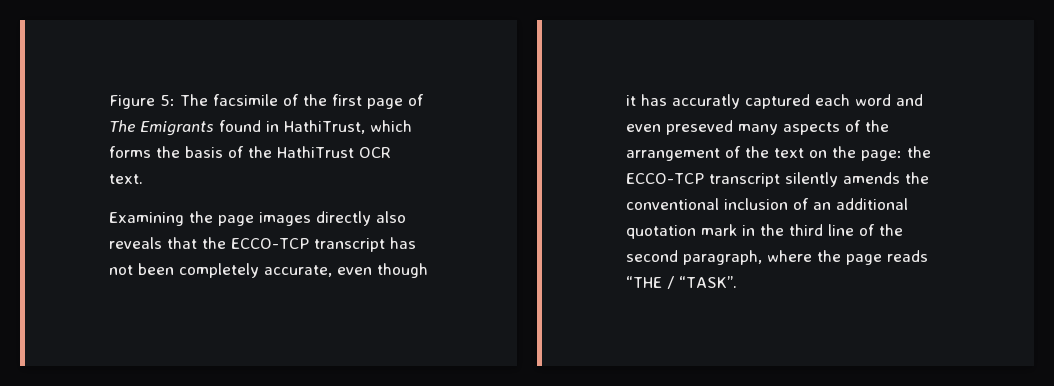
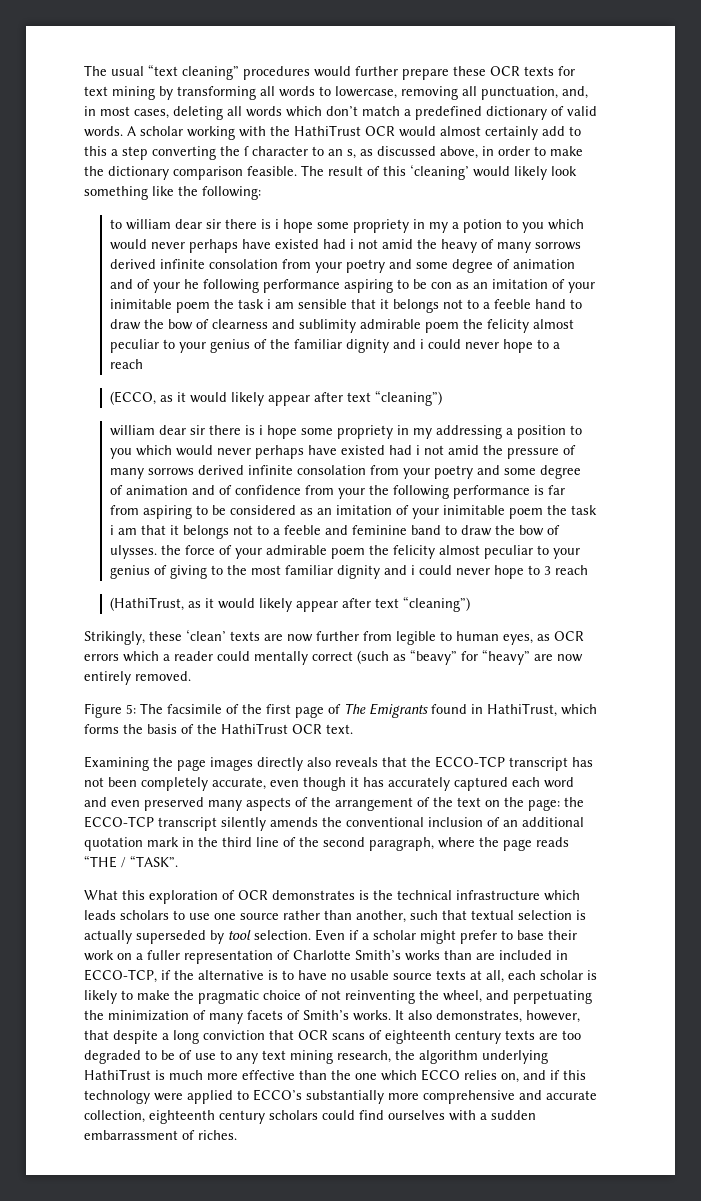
(109, 102) none -> [84,64,575,80] [84,86,588,100] [84,106,597,120] [84,125,581,140] [84,146,583,160] [84,164,577,180] [84,186,261,200] [110,219,585,233] [110,239,582,253] [110,259,576,273] [110,279,596,293] [110,299,583,313] [110,319,575,333] [110,339,561,353] [110,359,144,369] [110,390,443,406] [110,425,583,439] [110,445,577,459] [110,465,582,479] [110,485,566,499] [110,505,598,519] [110,525,561,539] [110,545,581,559] [110,565,589,579] [110,596,471,612] [84,629,584,645] [84,649,583,665] [84,671,191,685] The usual “text cleaning” procedures would further prepare these OCR texts for text mining by transforming all words to lowercase, removing all punctuation, and, in most cases, deleting all words which don’t match a predefined dictionary of valid words. A scholar working with the HathiTrust OCR would almost certainly add to this a step converting the ſ character to an s, as discussed above, in order to make the dictionary comparison feasible. The result of this ‘cleaning’ would likely look something like the following: // to william dear sir there is i hope some propriety in my a potion to you which would never perhaps have existed had i not amid the heavy of many sorrows derived infinite consolation from your poetry and some degree of animation and of your he following performance aspiring to be con as an imitation of your inimitable poem the task i am sensible that it belongs not to a feeble hand to draw the bow of clearness and sublimity admirable poem the felicity almost peculiar to your genius of the familiar dignity and i could never hope to a reach // (ECCO, as it would likely appear after text “cleaning”) // william dear sir there is i hope some propriety in my addressing a position to you which would never perhaps have existed had i not amid the pressure of many sorrows derived infinite consolation from your poetry and some degree of animation and of confidence from your the following performance is far from aspiring to be considered as an imitation of your inimitable poem the task i am that it belongs not to a feeble and feminine band to draw the bow of ulysses. the force of your admirable poem the felicity almost peculiar to your genius of giving to the most familiar dignity and i could never hope to 3 reach // (HathiTrust, as it would likely appear after text “cleaning”) // Strikingly, these ‘clean’ texts are now further from legible to human eyes, as OCR errors which a reader could mentally correct (such as “beavy” for “heavy” are now entirely removed. //
[672,94,740,109] accuratly -> [388,777,450,791] accurately
[666,120,733,135] preseved -> [144,797,204,811] preserved
(737, 282) none -> [84,890,580,904] [84,910,586,923] [84,929,577,944] [84,950,568,964] [84,969,597,983] [84,990,592,1004] [84,1010,580,1024] [84,1030,581,1044] [84,1050,548,1064] [84,1069,586,1083] [84,1089,597,1104] [84,1110,536,1124] [84,1130,237,1140] // What this exploration of OCR demonstrates is the technical infrastructure which leads scholars to use one source rather than another, such that textual selection is actually superseded by tool selection. Even if a scholar might prefer to base their work on a fuller representation of Charlotte Smith’s works than are included in ECCO-TCP, if the alternative is to have no usable source texts at all, each scholar is likely to make the pragmatic choice of not reinventing the wheel, and perpetuating the minimization of many facets of Smith’s works. It also demonstrates, however, that despite a long conviction that OCR scans of eighteenth century texts are too degraded to be of use to any text mining research, the algorithm underlying HathiTrust is much more effective than the one which ECCO relies on, and if this technology were applied to ECCO’s substantially more comprehensive and accurate collection, eighteenth century scholars could find ourselves with a sudden embarrassment of riches.

